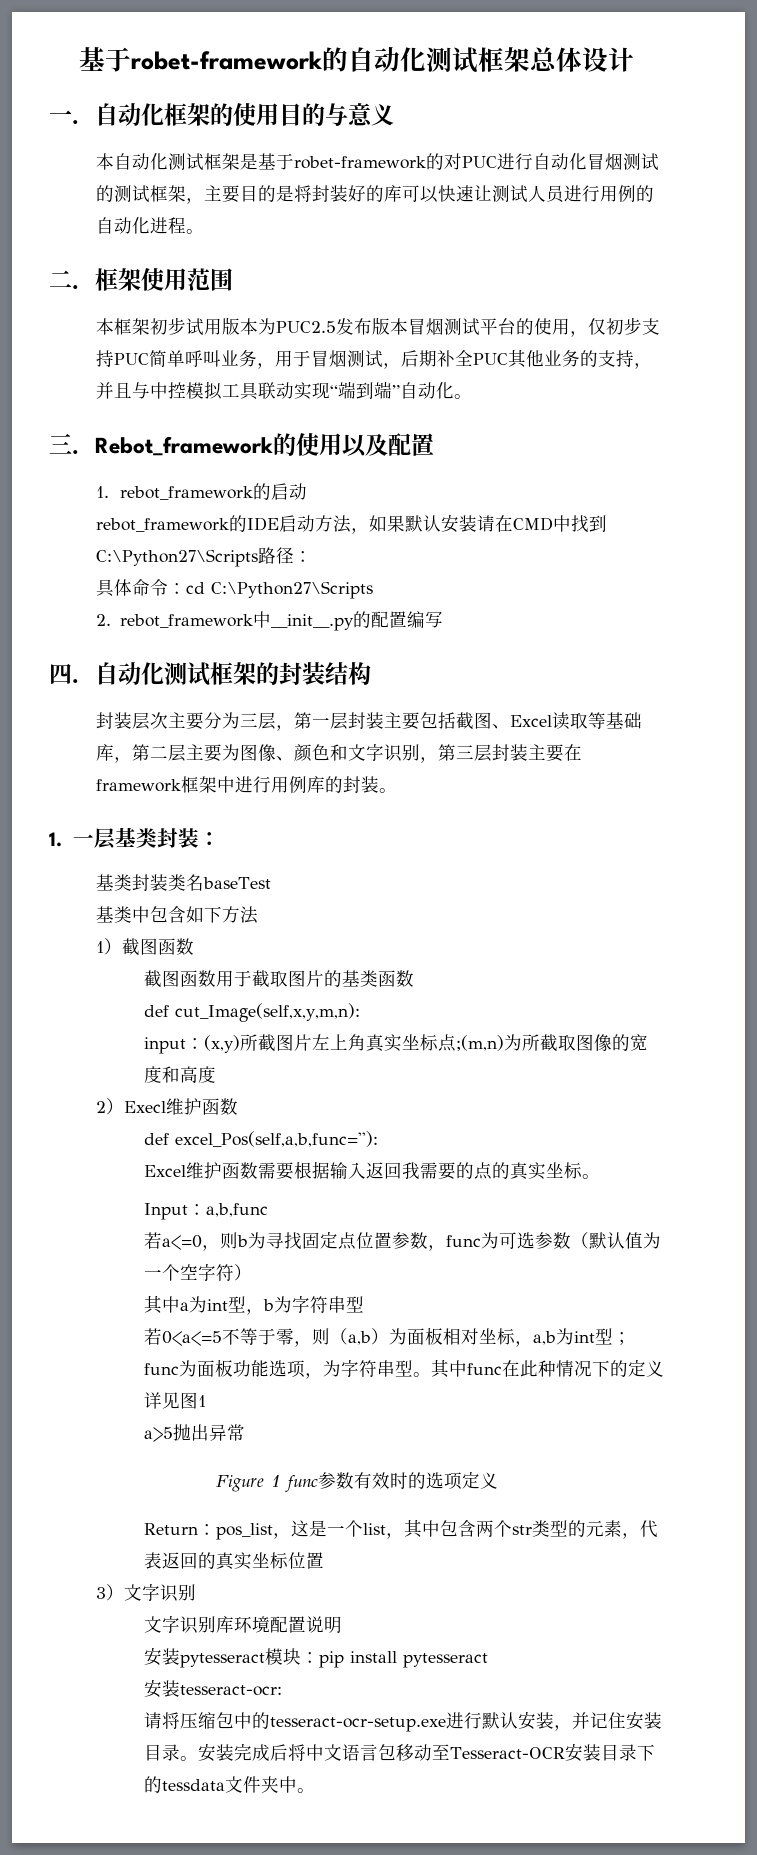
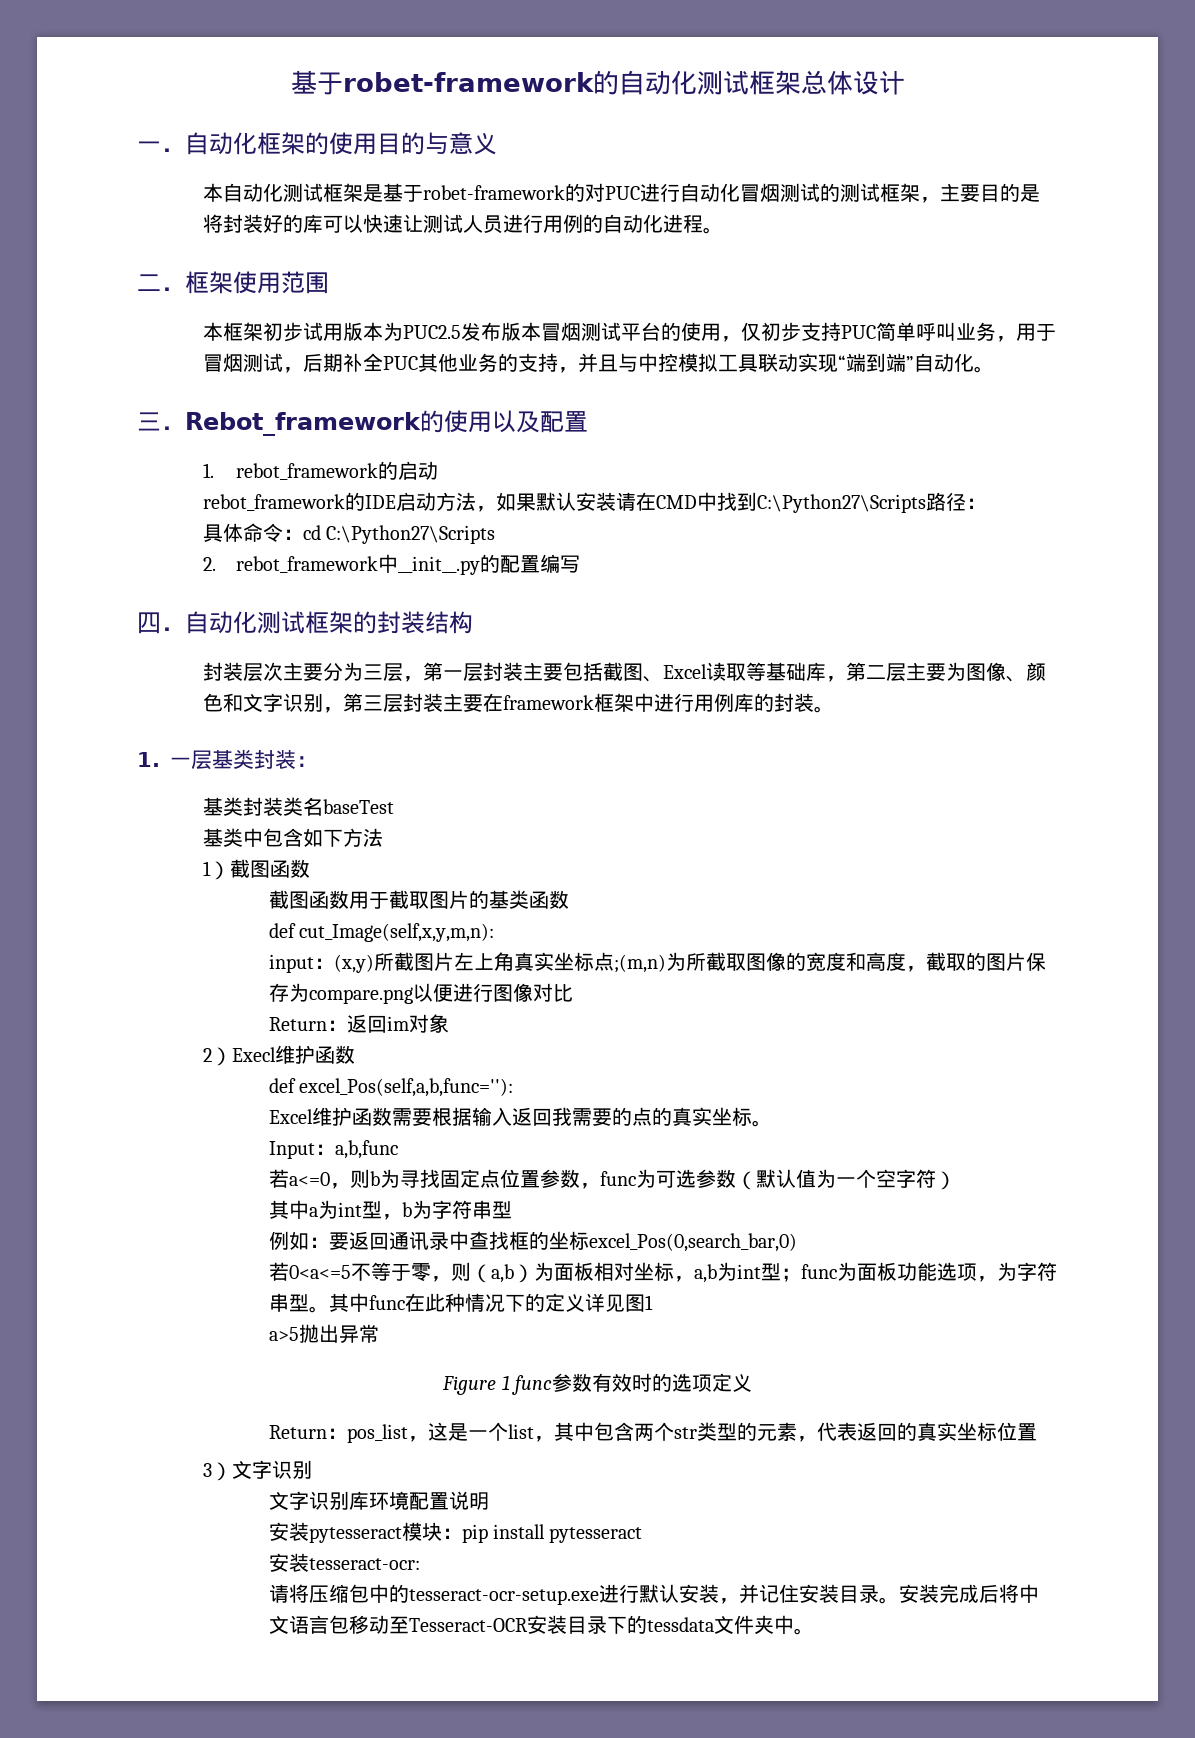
(216, 1074) none -> [905,952,1046,972] [268,983,573,1004] [268,1014,449,1033] ，截取的图片保存为compare.png以便进行图像对比 // Return：返回im对象
(364, 1304) none -> [268,1231,797,1252] // 例如：要返回通讯录中查找框的坐标excel_Pos(0,search_bar,0)

